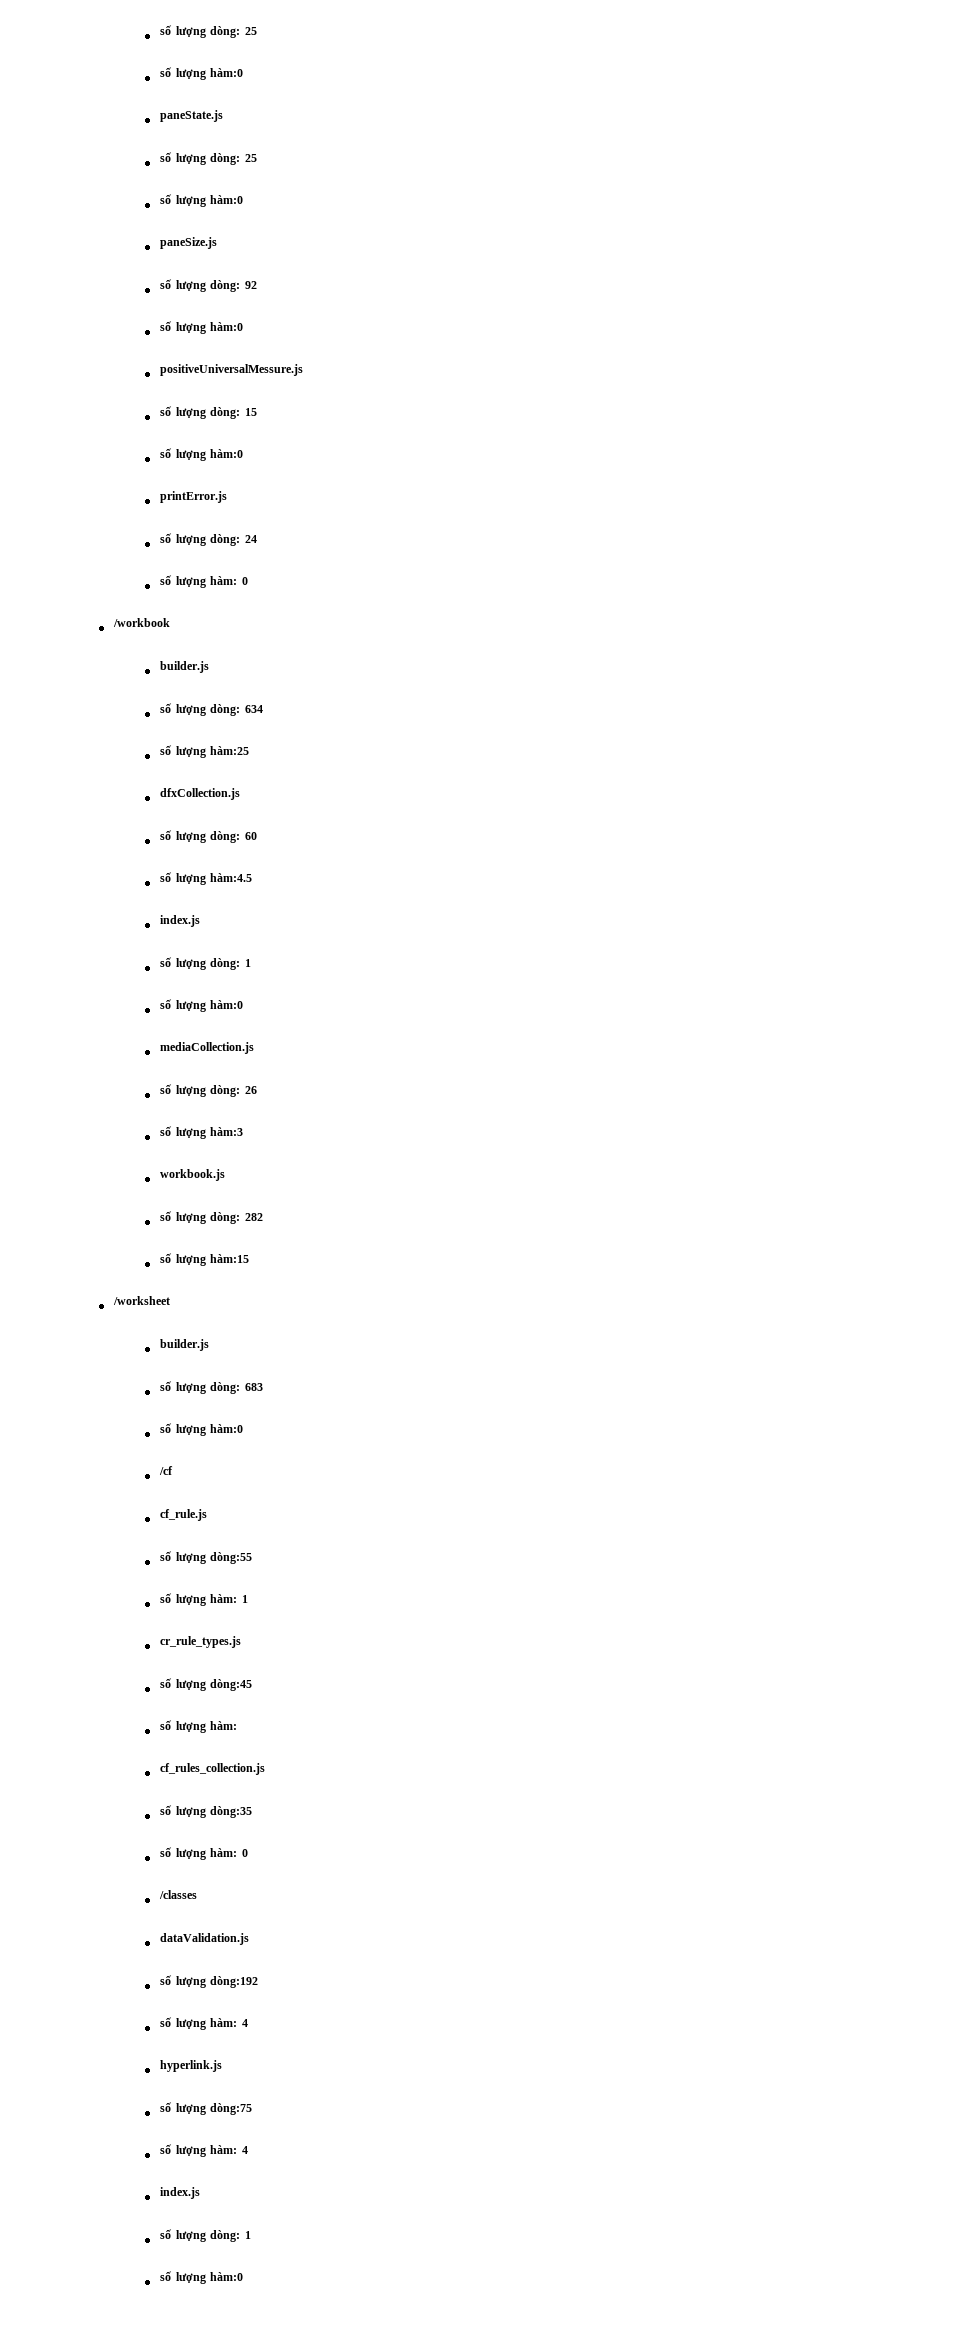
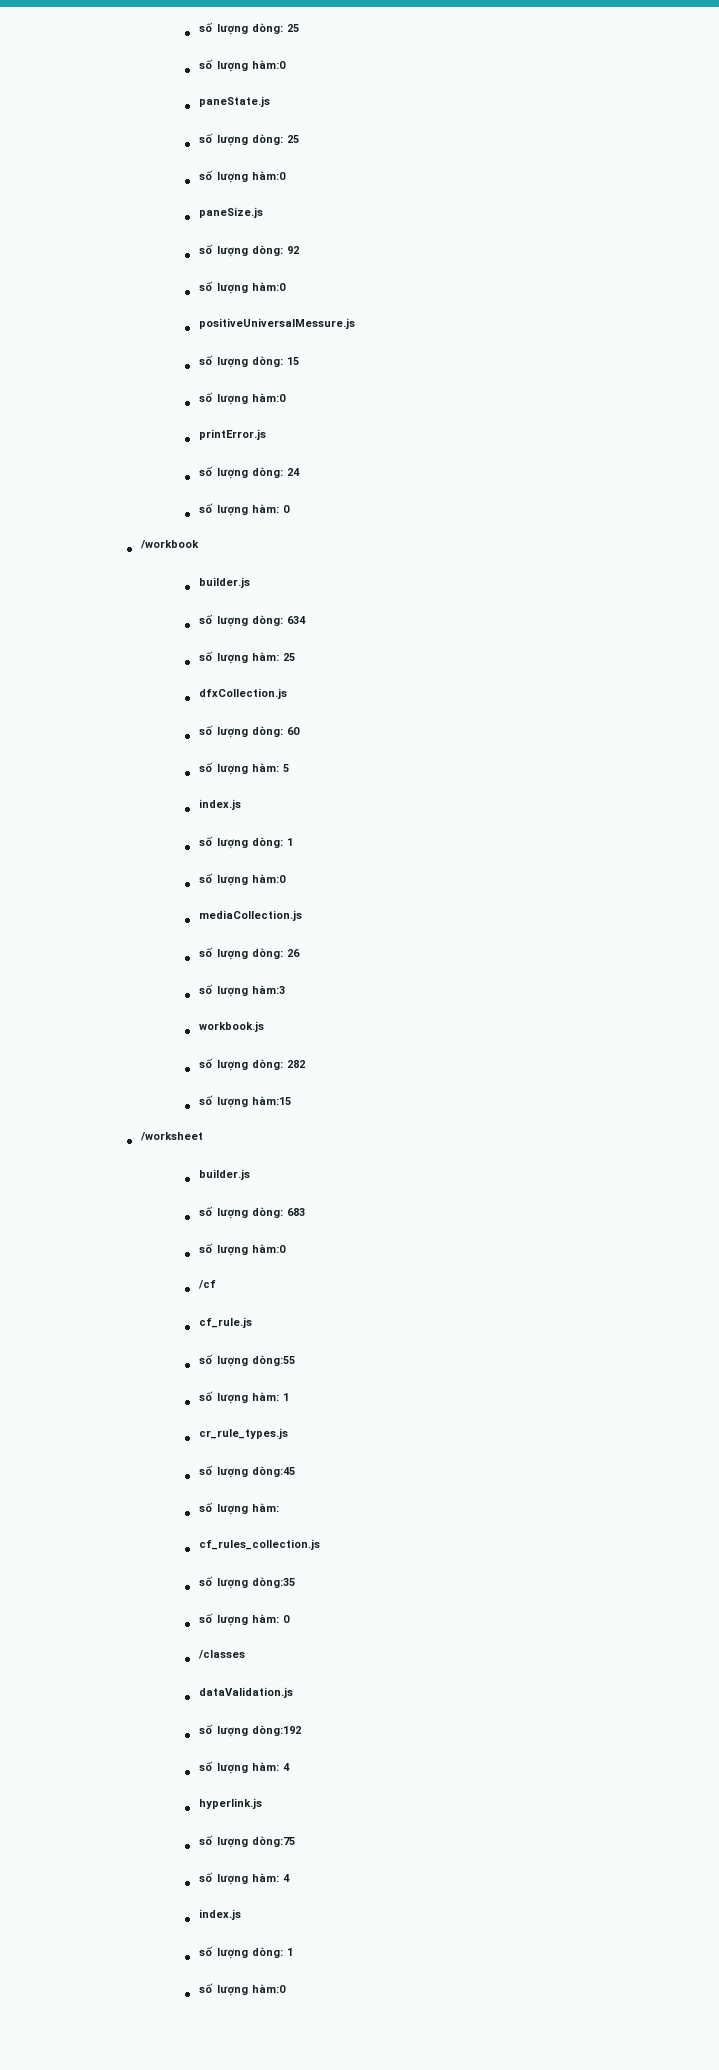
[210,746,250,755] hàm:25 -> [251,652,295,661] hàm: 25
[210,873,253,882] hàm:4.5 -> [251,763,289,772] hàm: 5

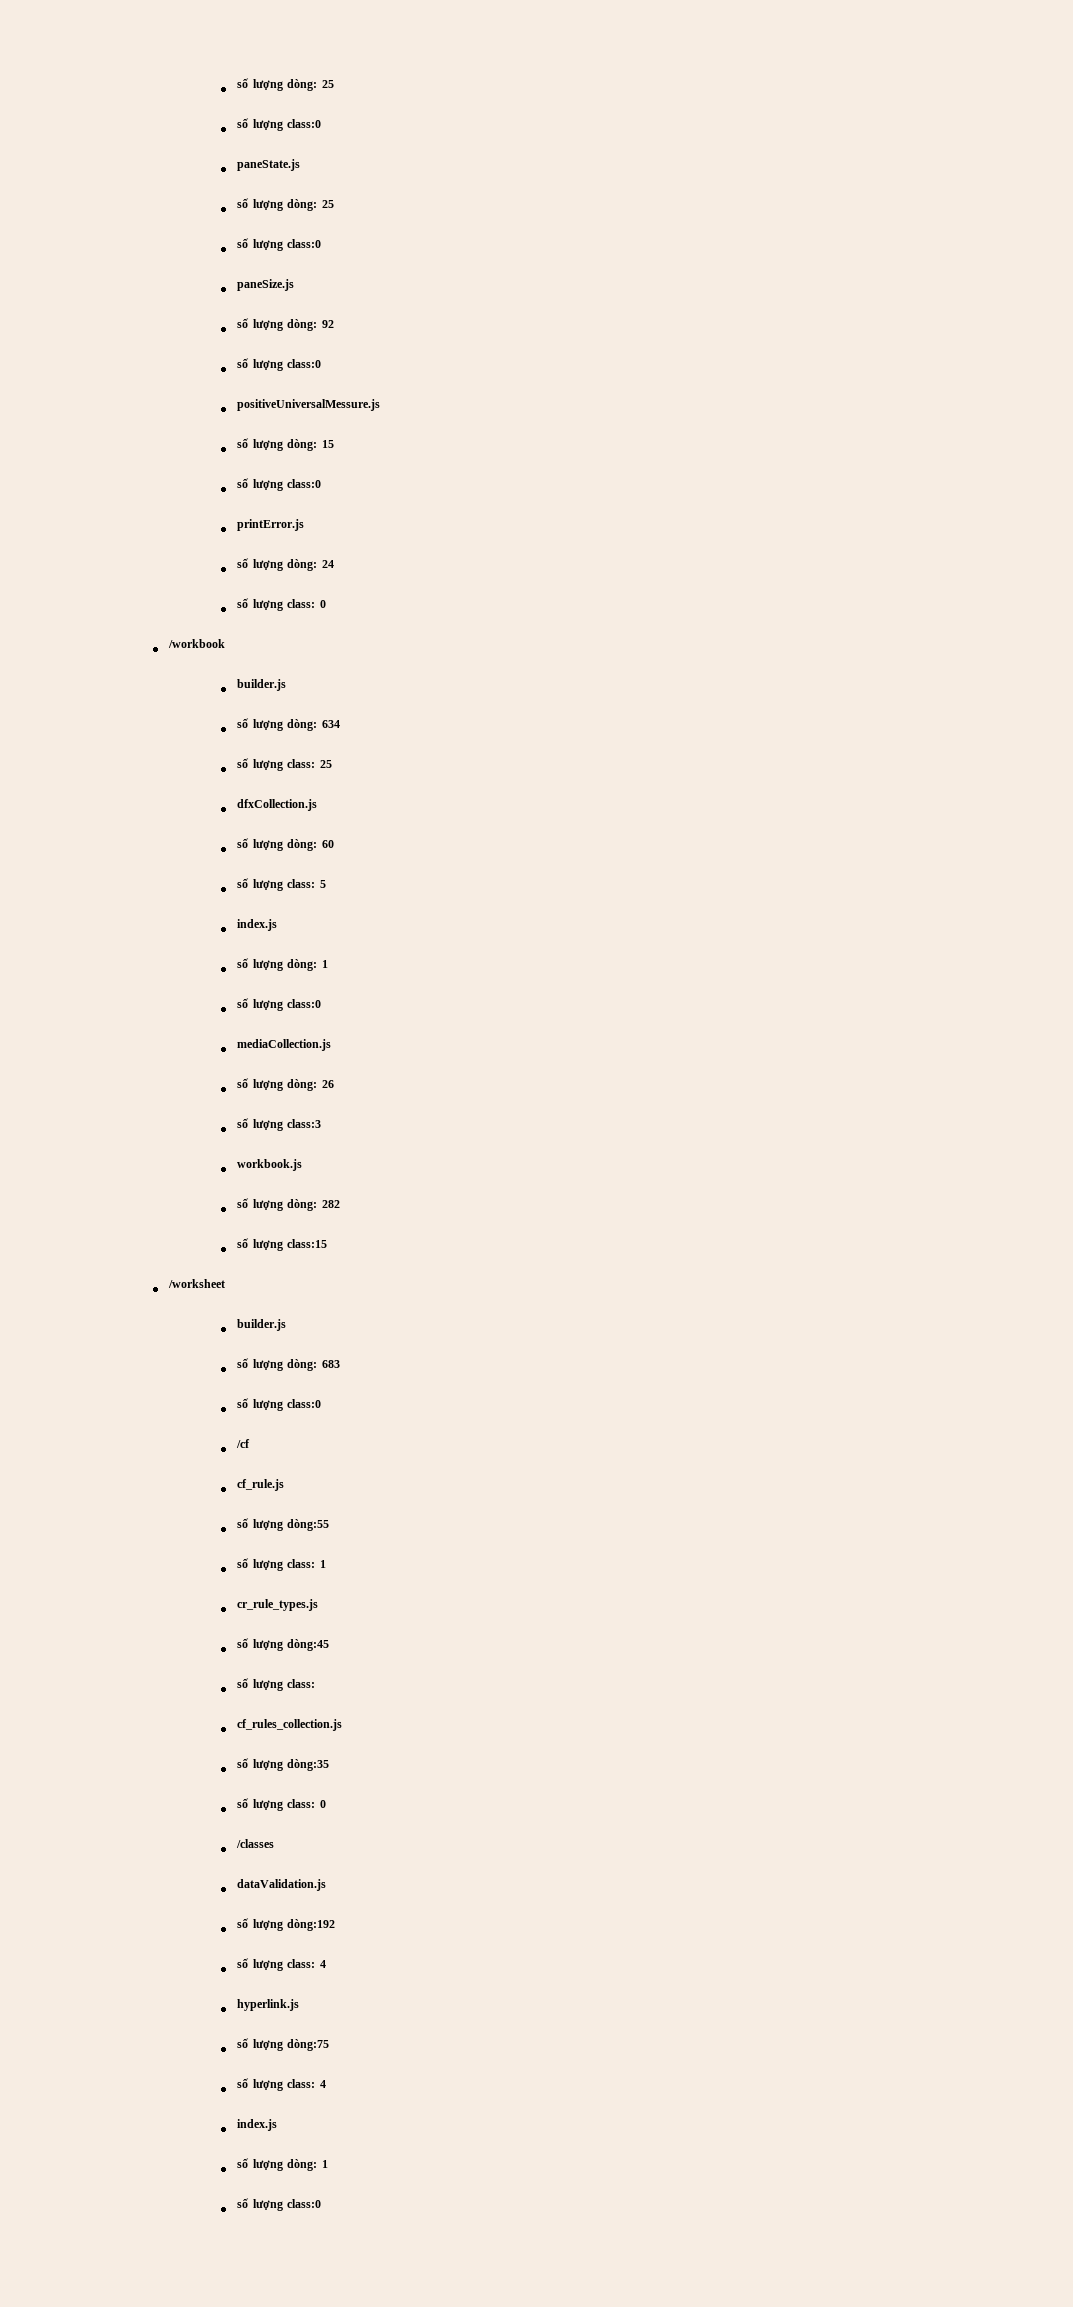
[199,22,299,35] [199,59,286,72] số lượng dòng: 25 // số lượng hàm:0 -> [236,78,335,91] [236,118,322,131] số lượng dòng: 25 // số lượng class:0
[251,171,286,180] hàm:0 -> [287,239,322,248] class:0
[251,282,286,291] hàm:0 -> [287,359,322,368] class:0
[251,393,286,402] hàm:0 -> [287,479,322,488] class:0
[251,504,279,513] hàm: -> [287,599,316,608] class:
[251,652,279,661] hàm: -> [287,759,316,768] class:
[251,763,279,772] hàm: -> [287,879,316,888] class:
[251,874,286,883] hàm:0 -> [287,999,322,1008] class:0
[251,985,285,994] hàm:3 -> [287,1119,322,1128] class:3
[251,1096,291,1105] hàm:15 -> [287,1239,328,1248] class:15
[251,1244,286,1253] hàm:0 -> [287,1399,322,1408] class:0
[251,1392,279,1401] hàm: -> [287,1559,316,1568] class:
[251,1503,279,1512] hàm: -> [287,1679,316,1688] class:
[251,1614,279,1623] hàm: -> [287,1799,316,1808] class:
[251,1762,279,1771] hàm: -> [287,1959,316,1968] class:
[251,1873,279,1882] hàm: -> [287,2079,316,2088] class:
[251,1984,286,1993] hàm:0 -> [287,2199,322,2208] class:0

